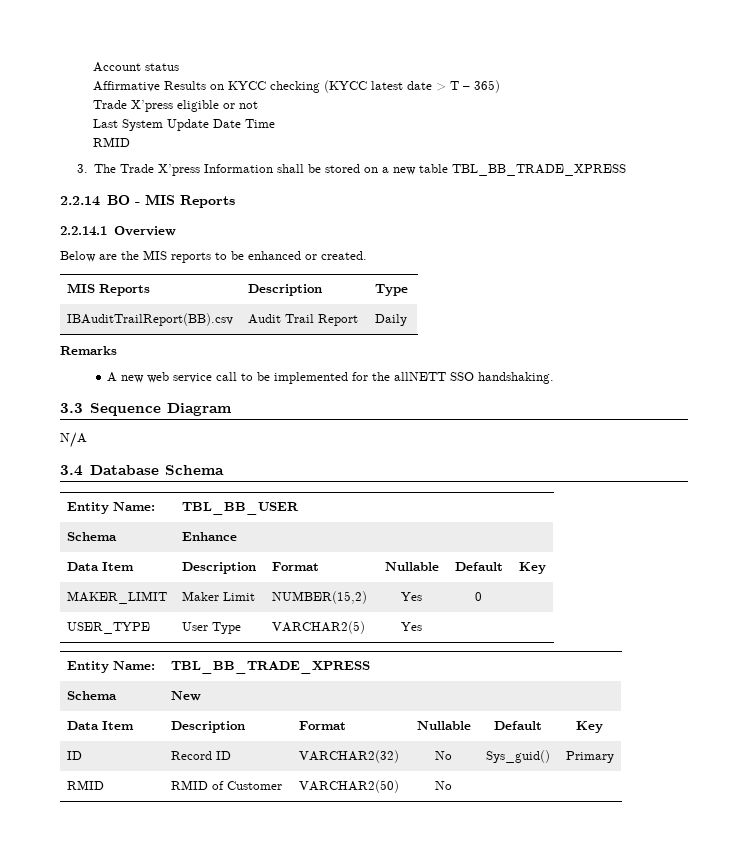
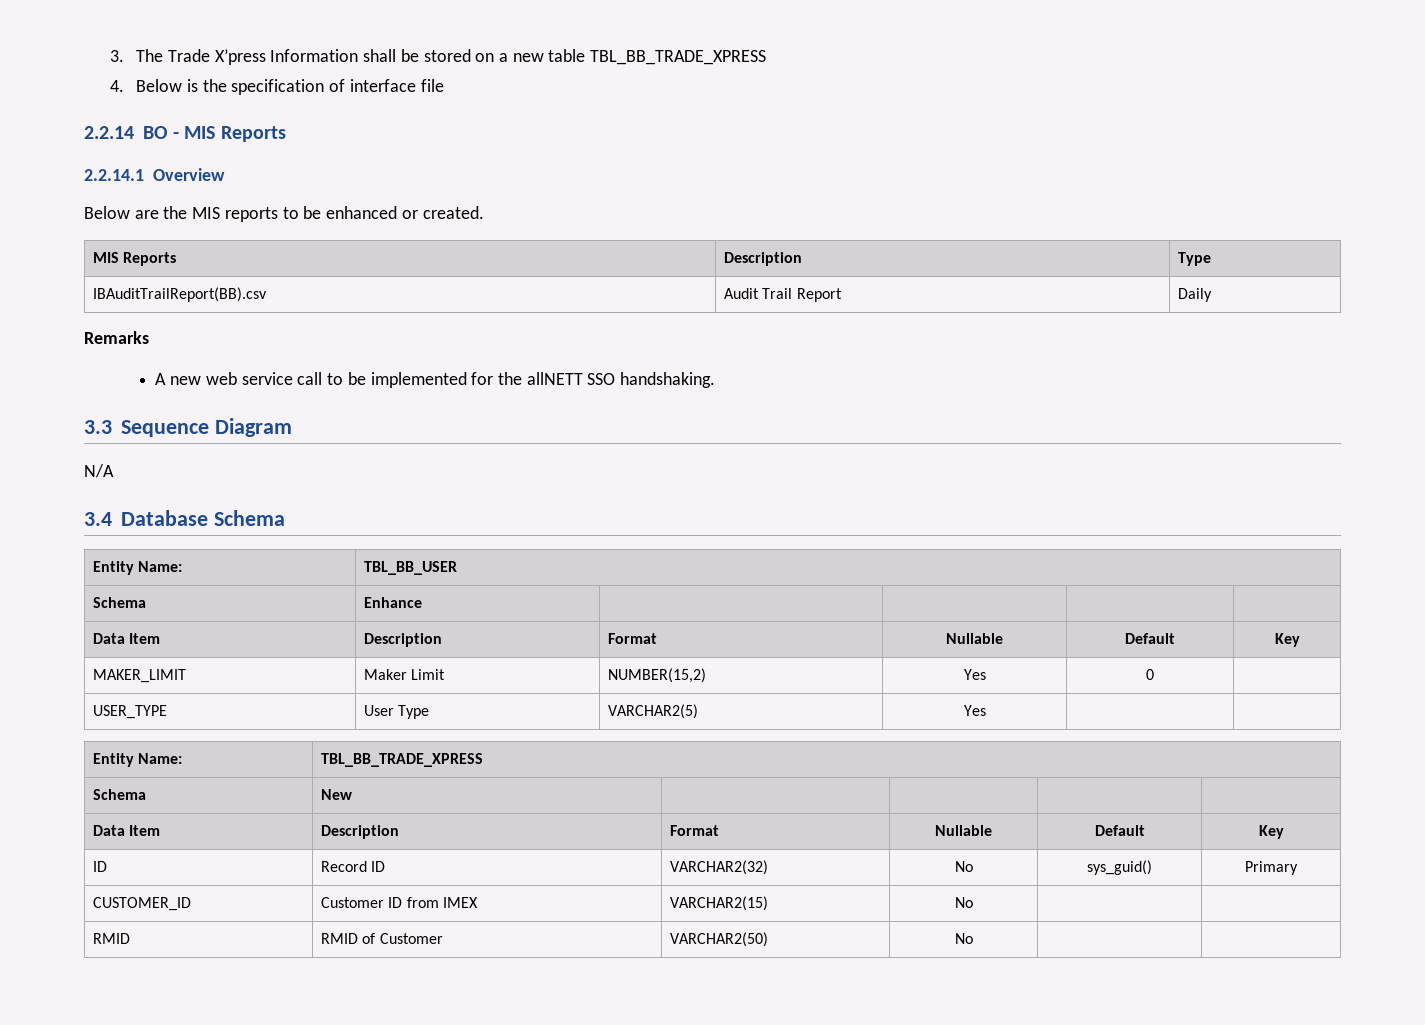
[93,62,180,72] [93,80,501,93] [93,100,259,112] [93,119,276,131] [93,137,131,147] Account status // Affirmative Results on KYCC checking (KYCC latest date > T – 365) // Trade X’press eligible or not // Last System Update Date Time // RMID // -> (110, 56) none
(627, 170) none -> [110,79,444,95] // 4. Below is the specification of interface file
[486,750,550,763] Sys_guid() -> [1087,860,1152,875] sys_guid()
(614, 757) none -> [92,897,191,911] [320,897,478,908] [669,896,768,911] [954,897,973,908] // CUSTOMER_ID | Customer ID from IMEX | VARCHAR2(15) | No | |

